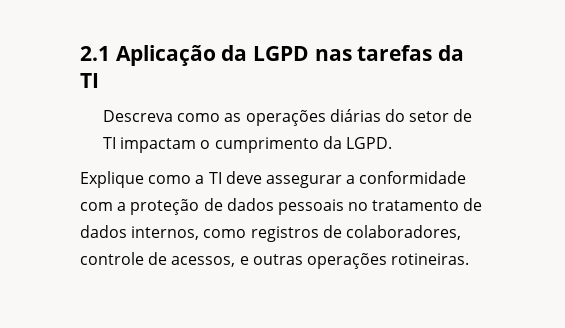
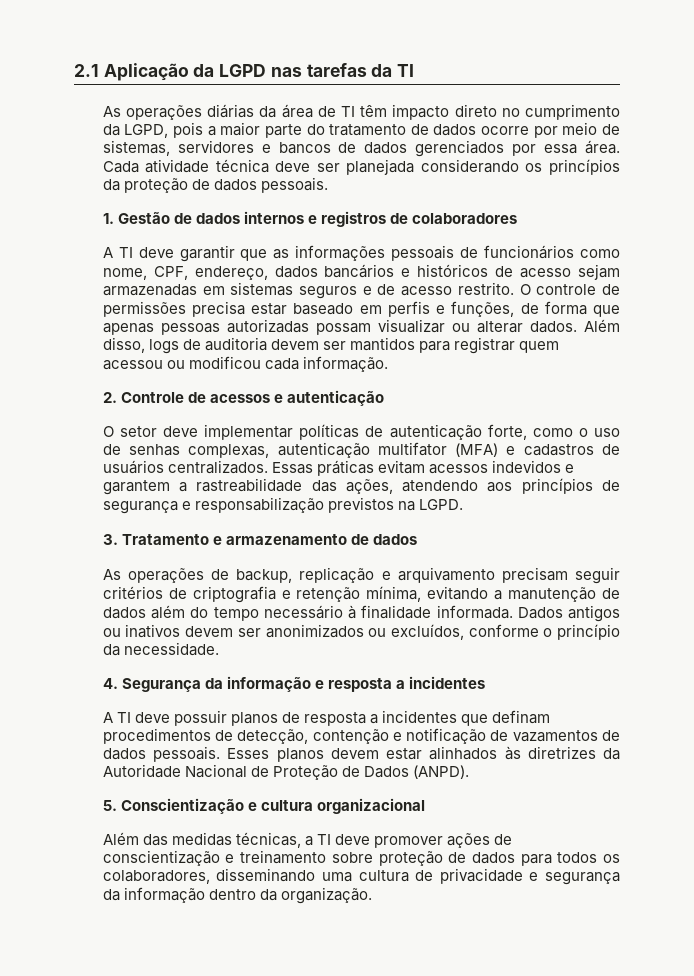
[102,109,473,126] [102,136,392,153] [80,171,467,188] [80,198,483,215] [80,225,461,242] [80,252,470,269] Descreva como as operações diárias do setor de TI impactam o cumprimento da LGPD. // Explique como a TI deve assegurar a conformidade com a proteção de dados pessoais no tratamento de dados internos, como registros de colaboradores, controle de acessos, e outras operações rotineiras. -> [102,104,620,120] [102,122,620,138] [102,140,621,157] [102,159,620,175] [102,177,328,193] [102,211,518,227] [102,245,620,262] [102,264,620,280] [102,282,621,299] [102,301,620,317] [102,319,620,335] [102,337,560,354] [102,356,388,372] [102,390,385,406] [102,424,620,440] [102,442,620,458] [102,460,575,476] [102,478,620,495] [102,497,464,514] [102,534,418,545] [102,567,620,584] [102,586,620,603] [102,605,620,622] [102,624,620,640] [102,642,219,656] [102,676,486,692] [102,710,551,726] [102,728,620,744] [102,746,620,762] [102,764,470,780] [102,798,425,814] [102,832,513,848] [102,850,620,866] [102,868,620,885] [102,887,372,904] As operações diárias da área de TI têm impacto direto no cumprimento da LGPD, pois a maior parte do tratamento de dados ocorre por meio de sistemas, servidores e bancos de dados gerenciados por essa área. Cada atividade técnica deve ser planejada considerando os princípios da proteção de dados pessoais. // 1. Gestão de dados internos e registros de colaboradores // A TI deve garantir que as informações pessoais de funcionários como nome, CPF, endereço, dados bancários e históricos de acesso sejam armazenadas em sistemas seguros e de acesso restrito. O controle de permissões precisa estar baseado em perfis e funções, de forma que apenas pessoas autorizadas possam visualizar ou alterar dados. Além disso, logs de auditoria devem ser mantidos para registrar quem acessou ou modificou cada informação. // 2. Controle de acessos e autenticação // O setor deve implementar políticas de autenticação forte, como o uso de senhas complexas, autenticação multifator (MFA) e cadastros de usuários centralizados. Essas práticas evitam acessos indevidos e garantem a rastreabilidade das ações, atendendo aos princípios de segurança e responsabilização previstos na LGPD. // 3. Tratamento e armazenamento de dados // As operações de backup, replicação e arquivamento precisam seguir critérios de criptografia e retenção mínima, evitando a manutenção de dados além do tempo necessário à finalidade informada. Dados antigos ou inativos devem ser anonimizados ou excluídos, conforme o princípio da necessidade. // 4. Segurança da informação e resposta a incidentes // A TI deve possuir planos de resposta a incidentes que definam procedimentos de detecção, contenção e notificação de vazamentos de dados pessoais. Esses planos devem estar alinhados às diretrizes da Autoridade Nacional de Proteção de Dados (ANPD). // 5. Conscientização e cultura organizacional // Além das medidas técnicas, a TI deve promover ações de conscientização e treinamento sobre proteção de dados para todos os colaboradores, disseminando uma cultura de privacidade e segurança da informação dentro da organização.

